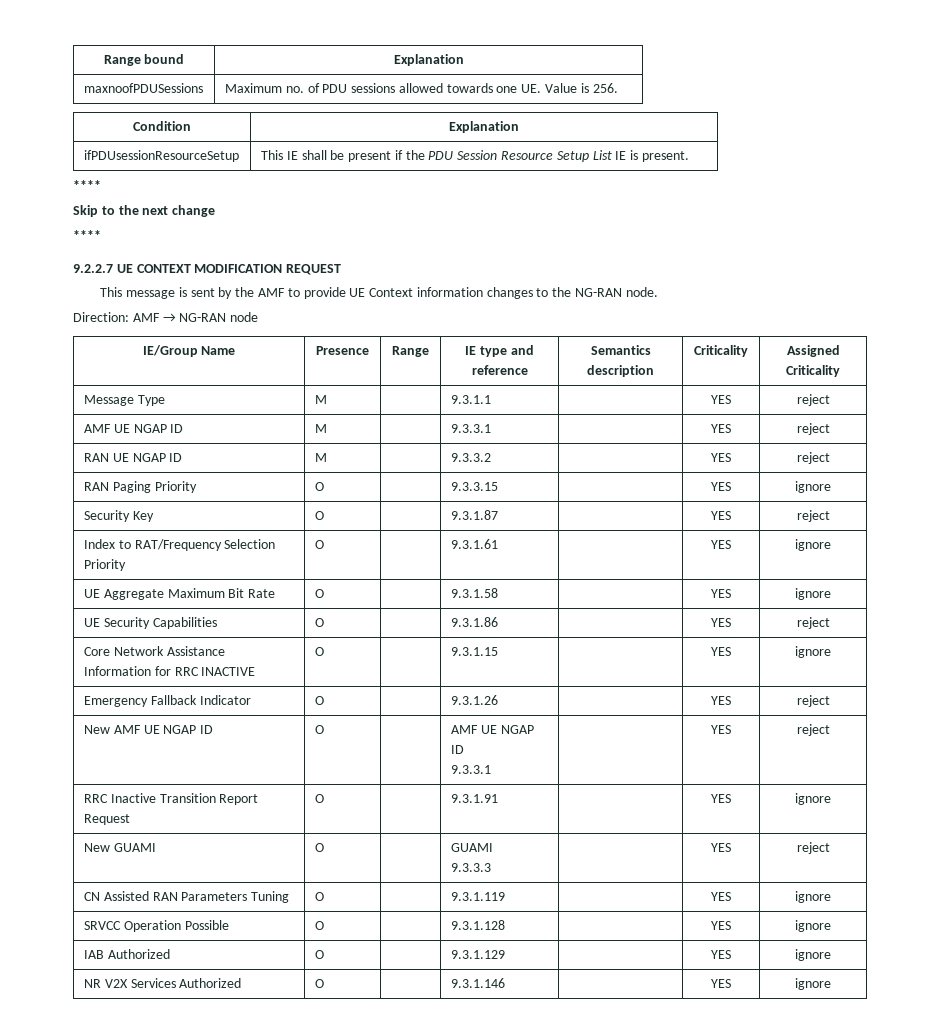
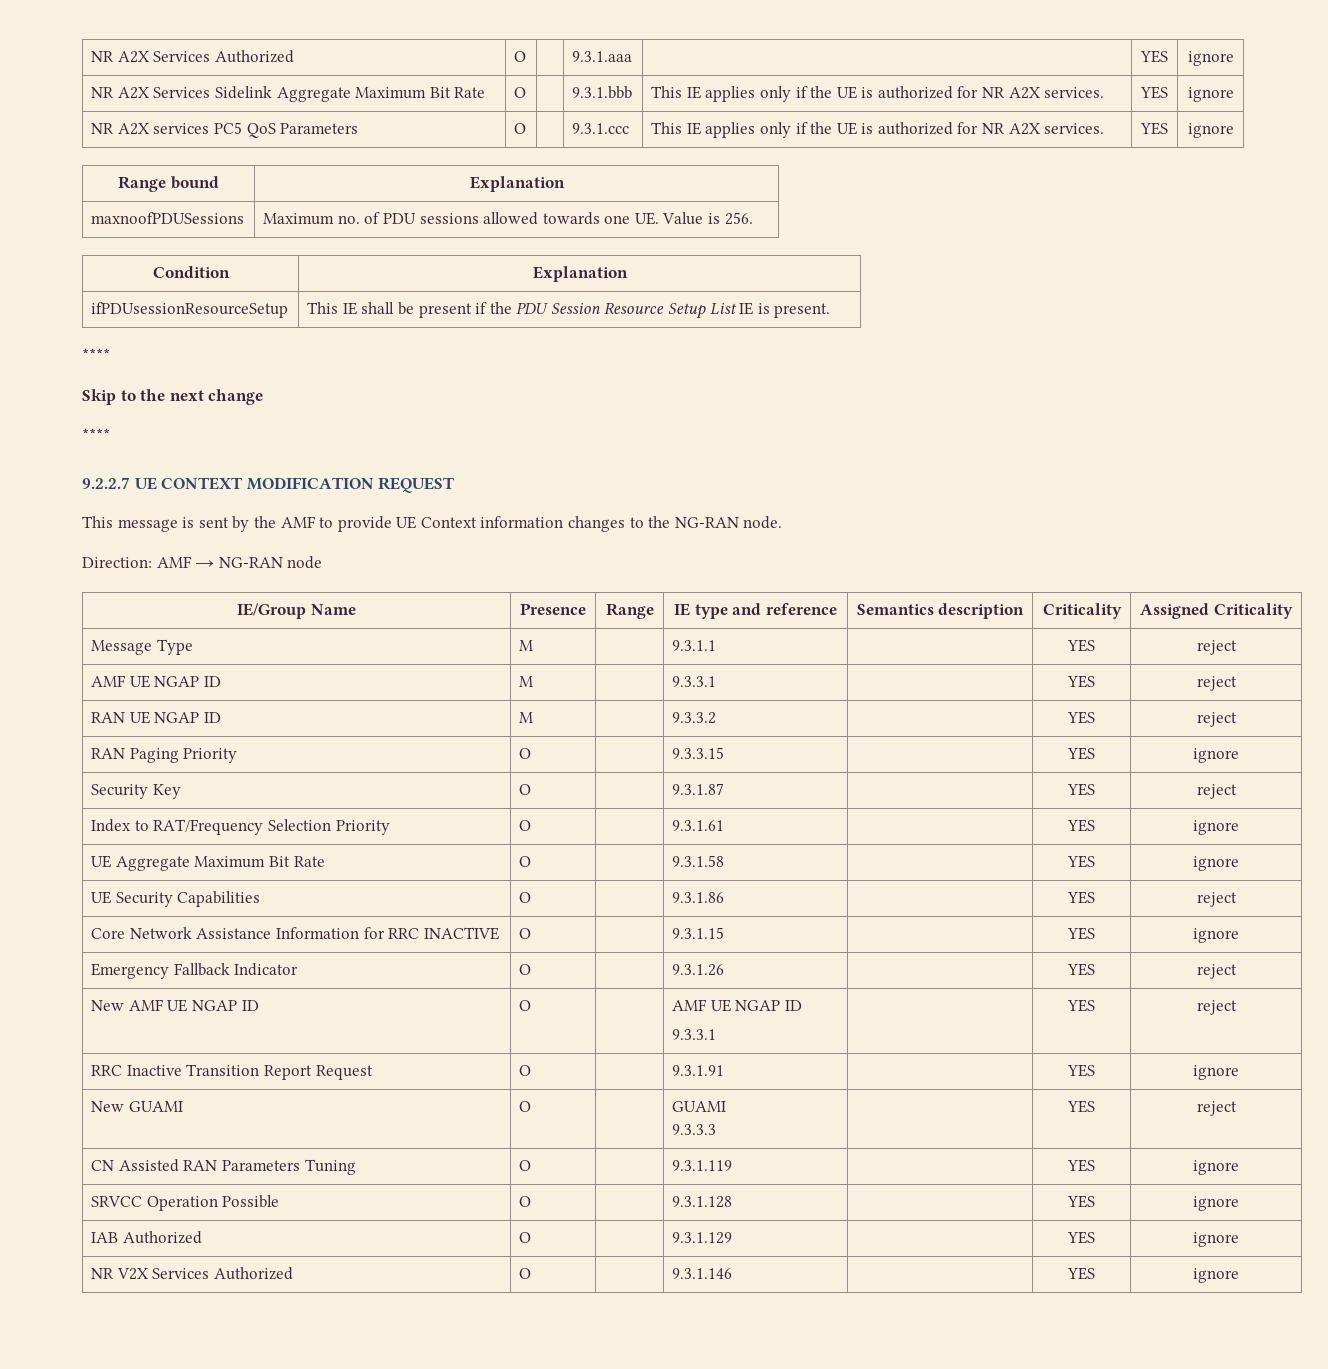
(103, 60) none -> [91,50,294,63] [514,51,527,62] [572,51,633,62] [1140,50,1168,63] [1187,51,1234,66] [91,86,486,102] [514,87,527,98] [572,86,633,99] [651,86,1105,102] [1140,86,1168,99] [1187,87,1234,102] [91,122,359,138] [514,123,527,134] [572,123,630,134] [651,122,1105,138] [1140,122,1168,135] [1187,123,1234,138] NR A2X Services Authorized | O | | 9.3.1.aaa | | YES | ignore // NR A2X Services Sidelink Aggregate Maximum Bit Rate | O | | 9.3.1.bbb | This IE applies only if the UE is authorized for NR A2X services. | YES | ignore // NR A2X services PC5 QoS Parameters | O | | 9.3.1.ccc | This IE applies only if the UE is authorized for NR A2X services. | YES | ignore //

